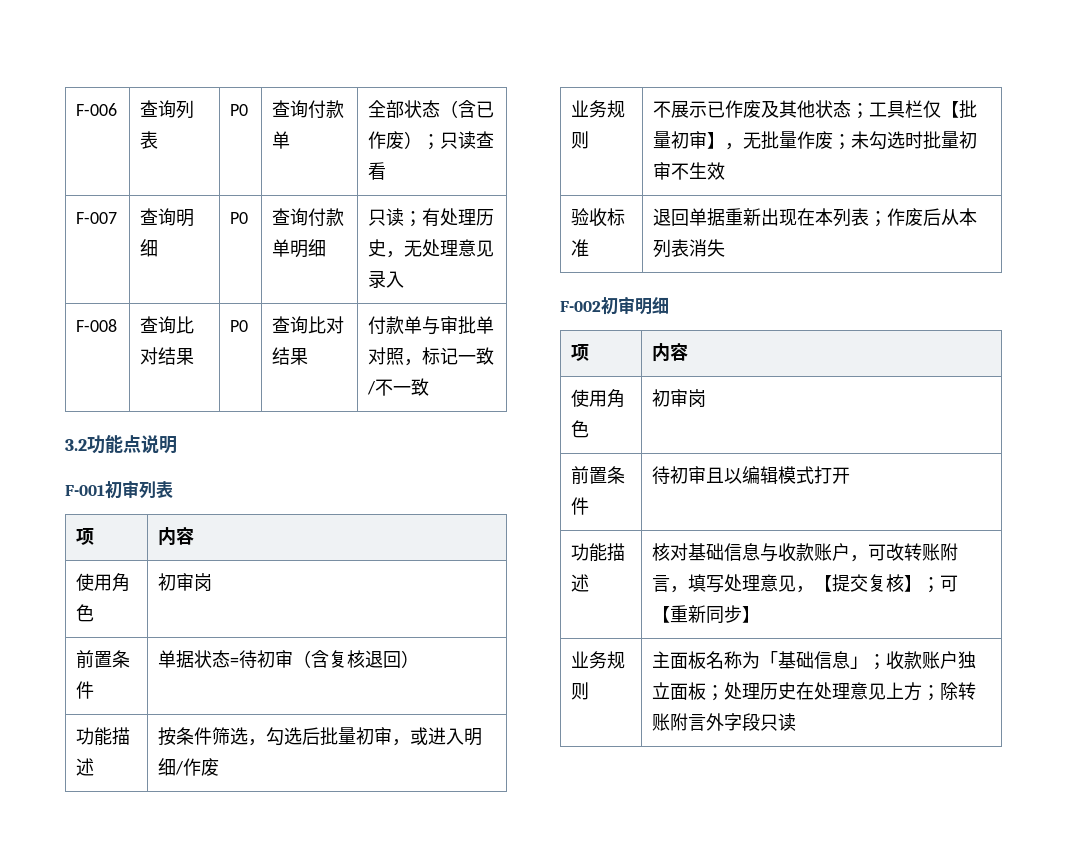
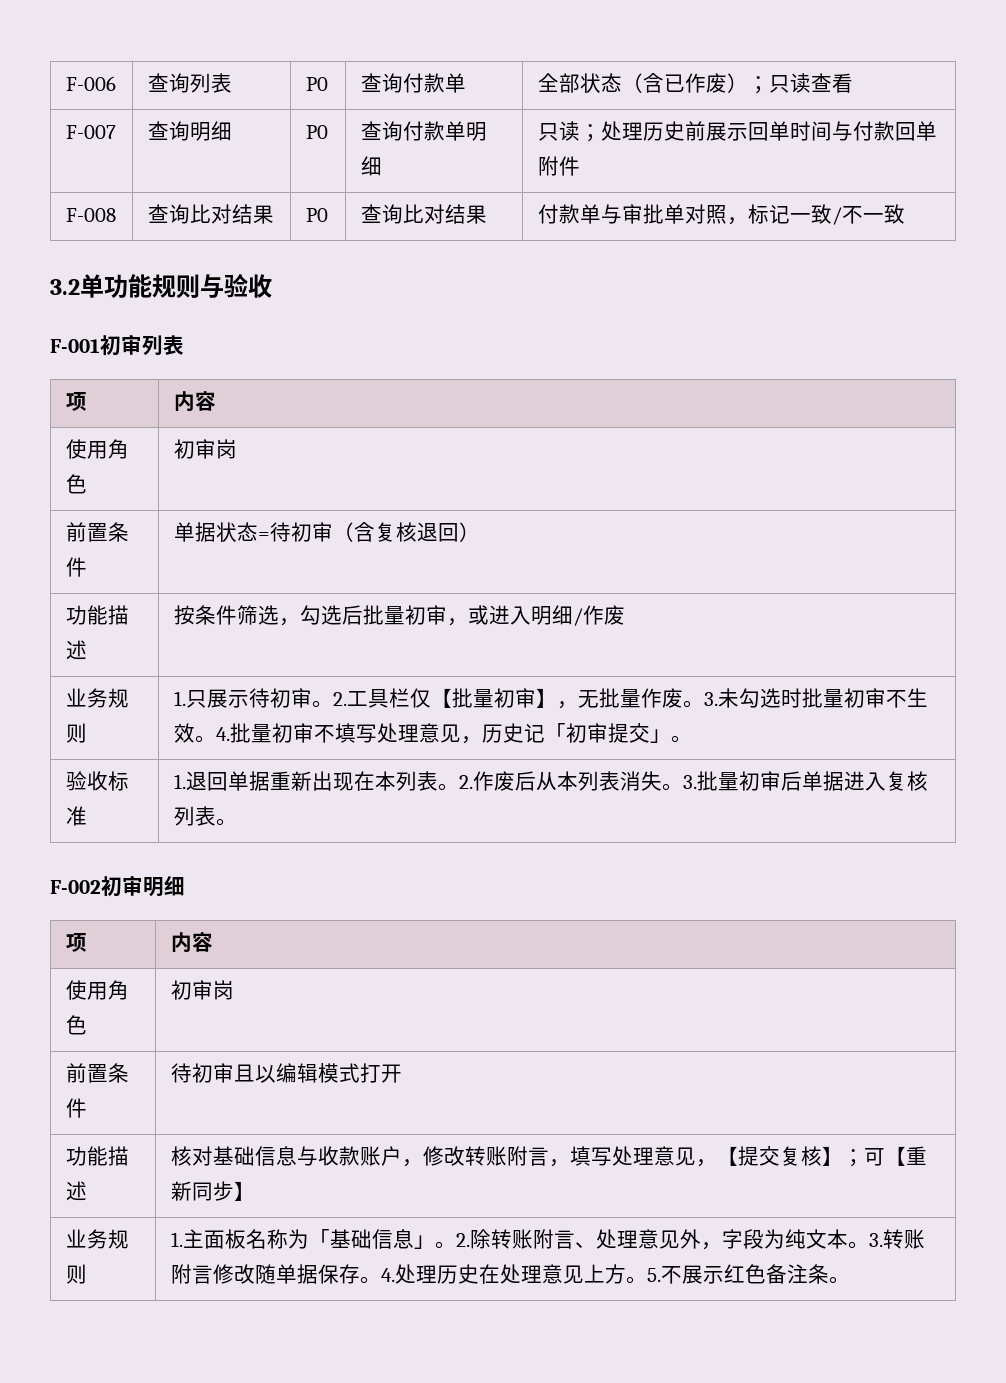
[422,208,495,227] [368,239,495,258] [368,270,405,288] 有处理历史，无处理意见录入 -> [600,121,937,141] [537,156,580,176] 处理历史前展示回单时间与付款回单附件
[87,435,177,454] 功能点说明 -> [80,273,272,299] 单功能规则与验收
[653,100,870,119] 不展示已作废及其他状态； -> [173,688,347,708] 1.只展示待初审。2.
[833,134,852,150] ； -> [682,692,718,708] 。3.
(726, 171) none -> [194,723,692,744] 。4.批量初审不填写处理意见，历史记「初审提交」。
(590, 248) none -> [173,774,186,789] 1.
[869,211,888,227] ； -> [437,775,473,791] 。2.
(726, 248) none -> [661,771,928,791] [173,806,237,826] 。3.批量初审后单据进入复核列表。
[868,544,887,561] 可 -> [422,1146,444,1166] 修
(590, 691) none -> [170,1232,183,1247] 1.
[868,651,977,670] [652,682,725,701] ；收款账户独立面板； -> [434,1229,925,1250] [170,1264,395,1284] 。2.除转账附言、处理意见外，字段为纯文本。3.转账附言修改随单据保存。4.
[922,682,977,701] [652,713,797,731] ；除转账附言外字段只读 -> [625,1264,850,1284] 。5.不展示红色备注条。

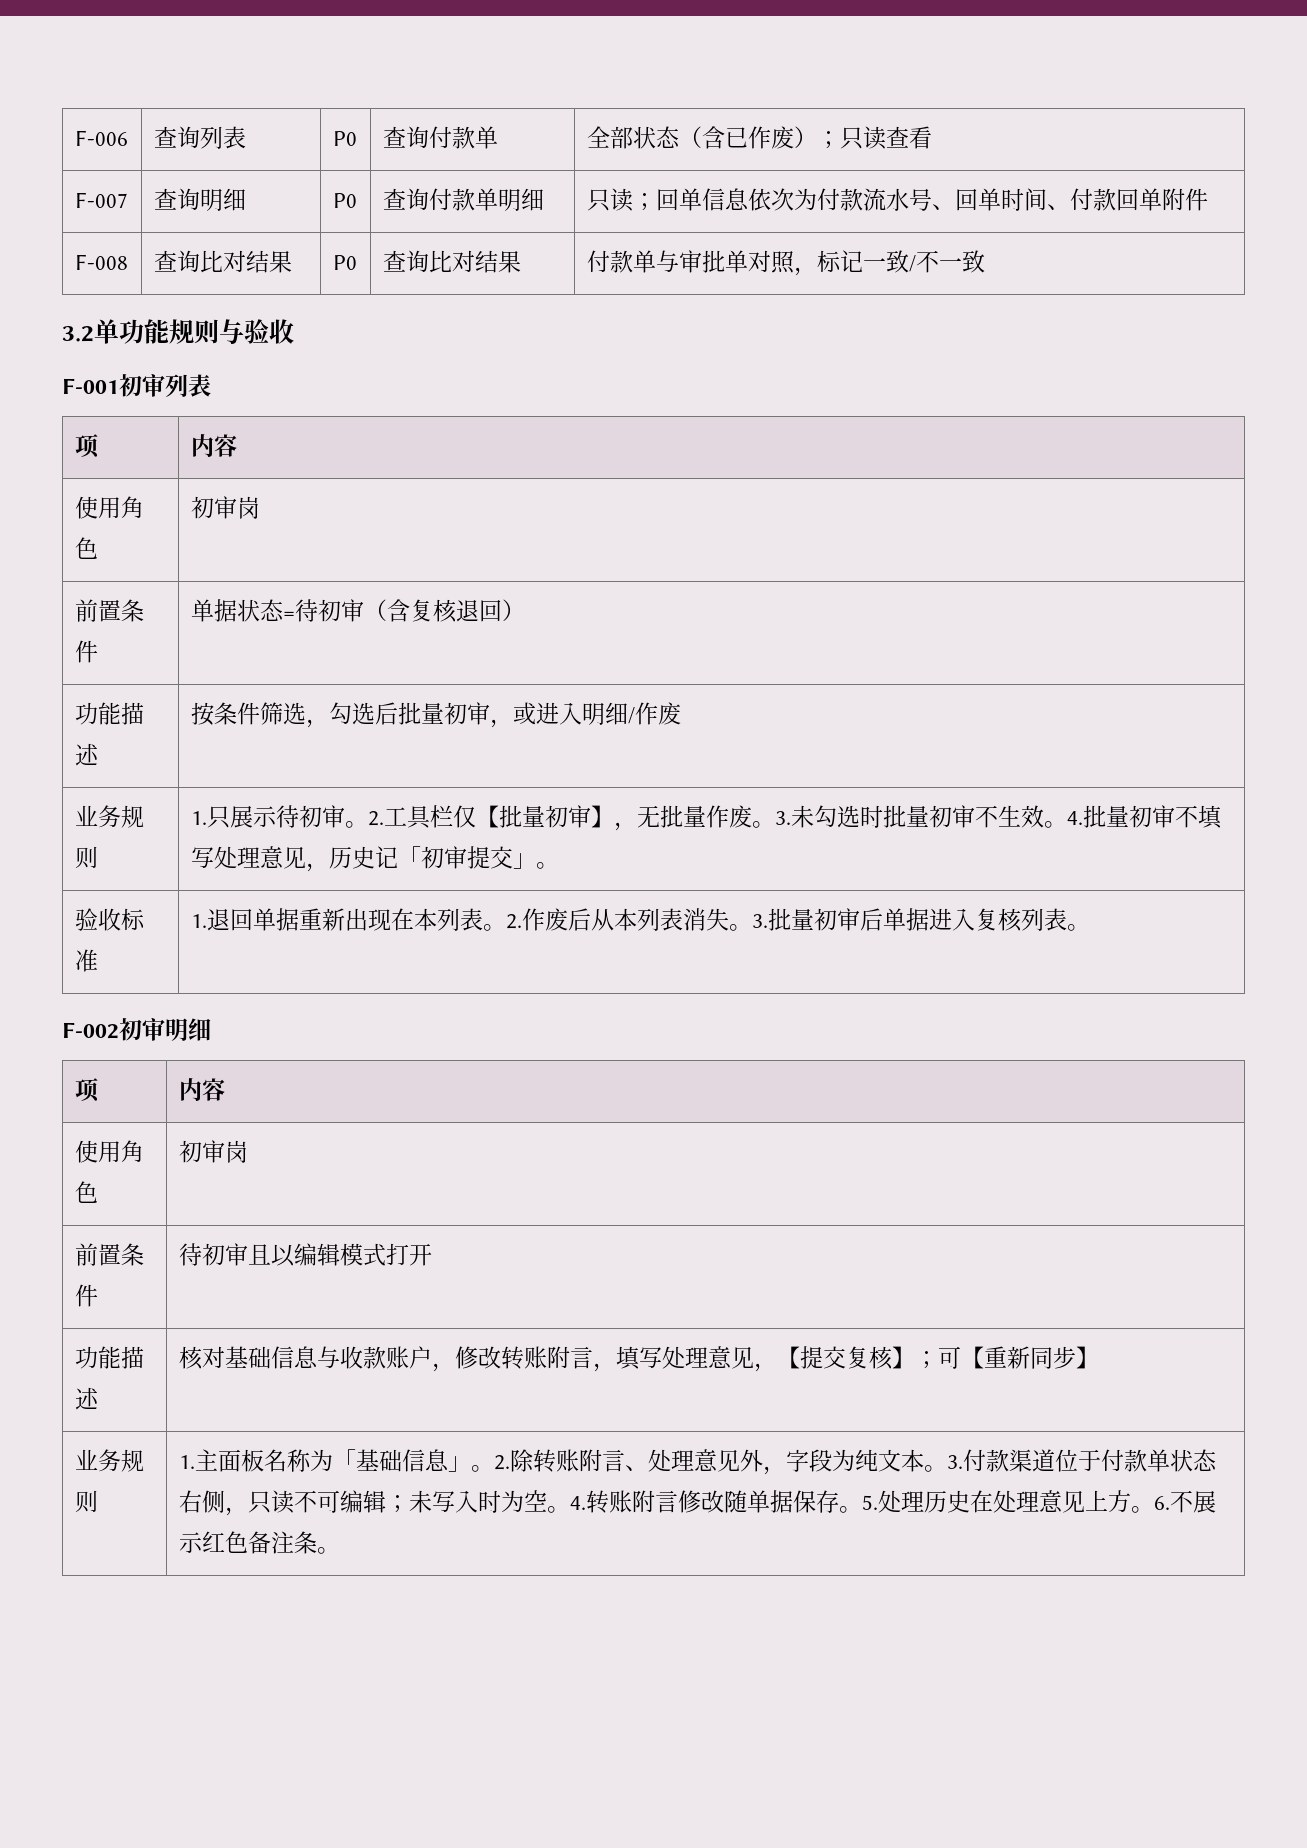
[600,121,748,141] 处理历史前展示 -> [655,188,955,211] 回单信息依次为付款流水号、
[831,121,853,141] 与 -> [1046,204,1070,210] 、
(883, 1240) none -> [962,1449,1217,1472] [178,1490,586,1516] 付款渠道位于付款单状态右侧，只读不可编辑；未写入时为空。4.
[380,1268,395,1282] 4. -> [861,1495,878,1510] 5.
[646,1268,661,1282] 5. -> [1153,1496,1170,1510] 6.

